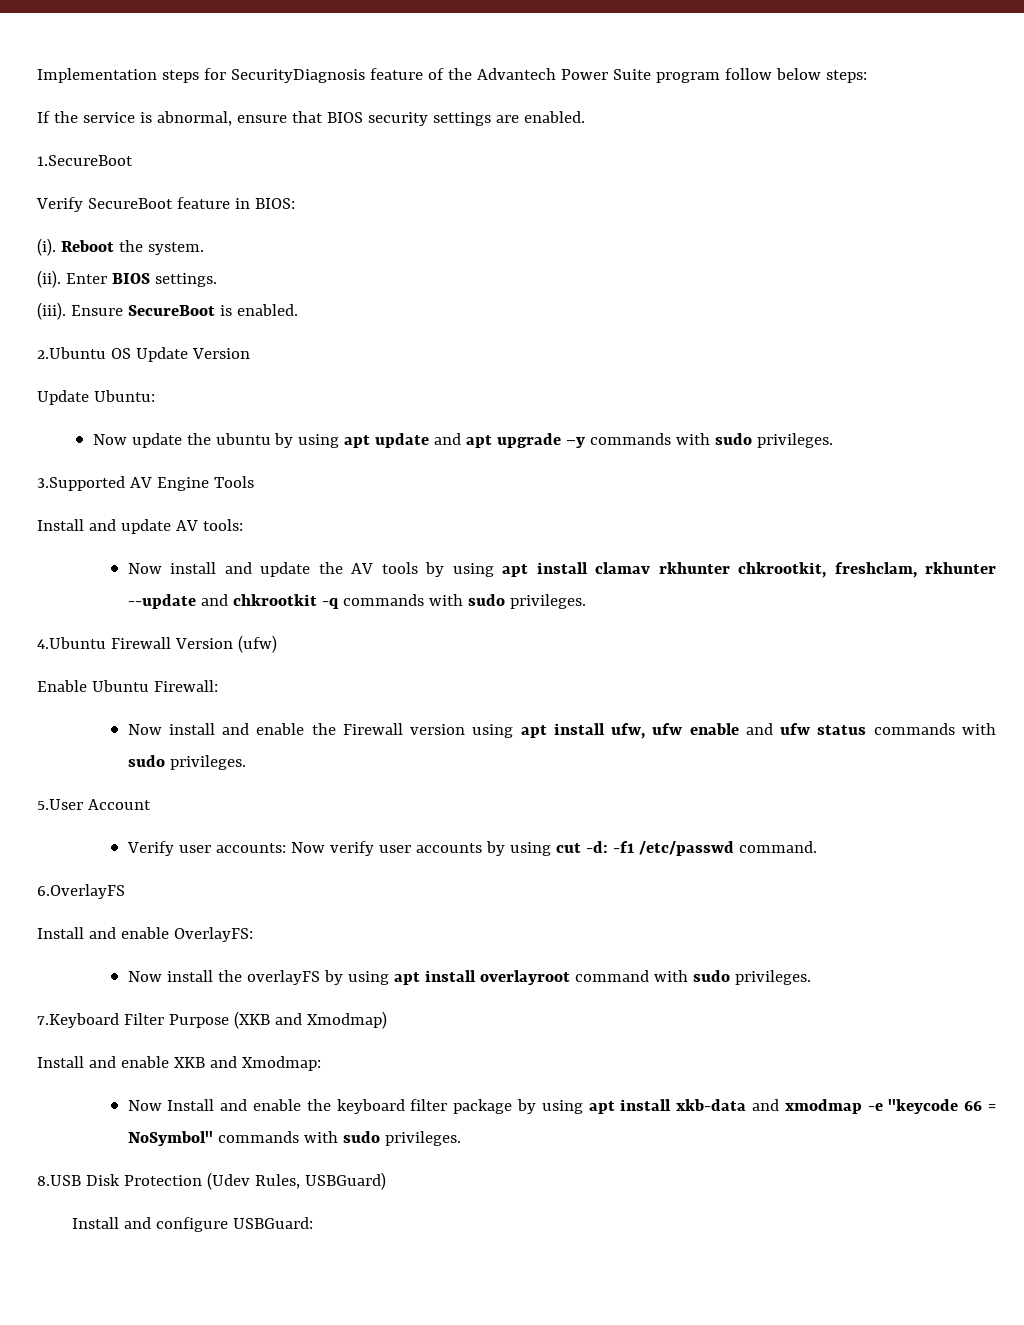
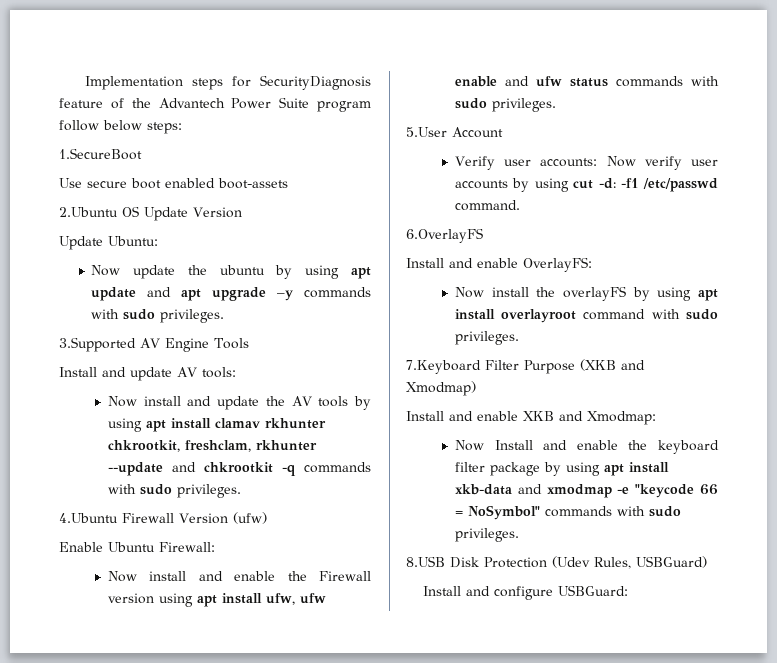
[37,111,585,126] [37,155,133,166] [36,197,295,212] [37,238,204,256] [37,270,217,288] [37,302,298,320] If the service is abnormal, ensure that BIOS security settings are enabled. // 1.SecureBoot // Verify SecureBoot feature in BIOS: // (i). Reboot the system. // (ii). Enter BIOS settings. // (iii). Ensure SecureBoot is enabled. -> [59,148,142,160] [59,178,288,189] 1.SecureBoot // Use secure boot enabled boot-assets

